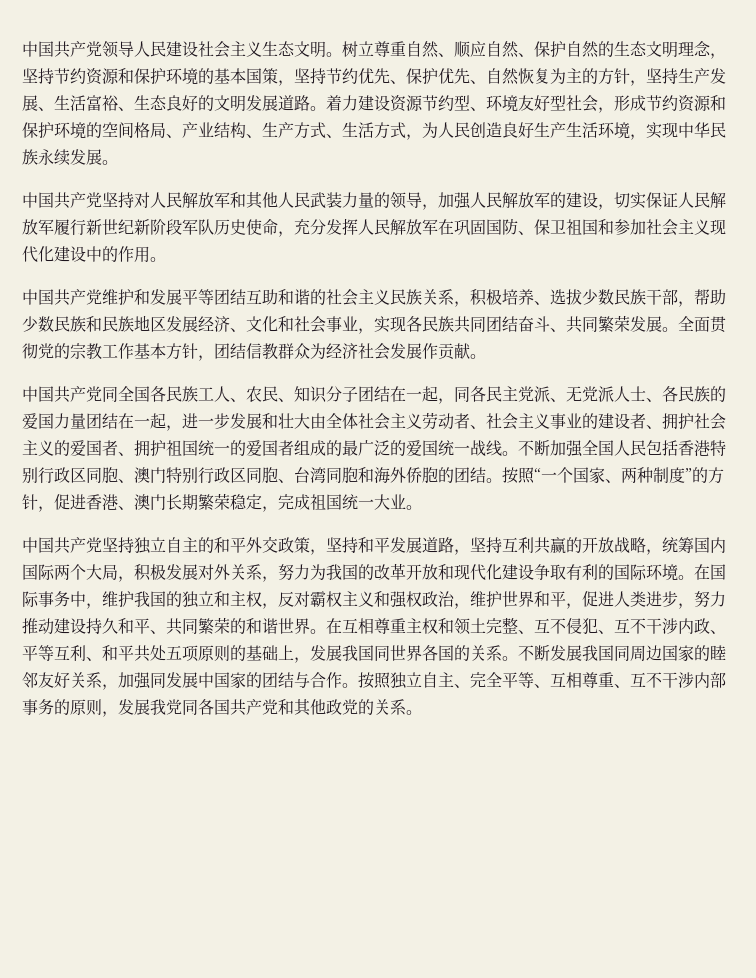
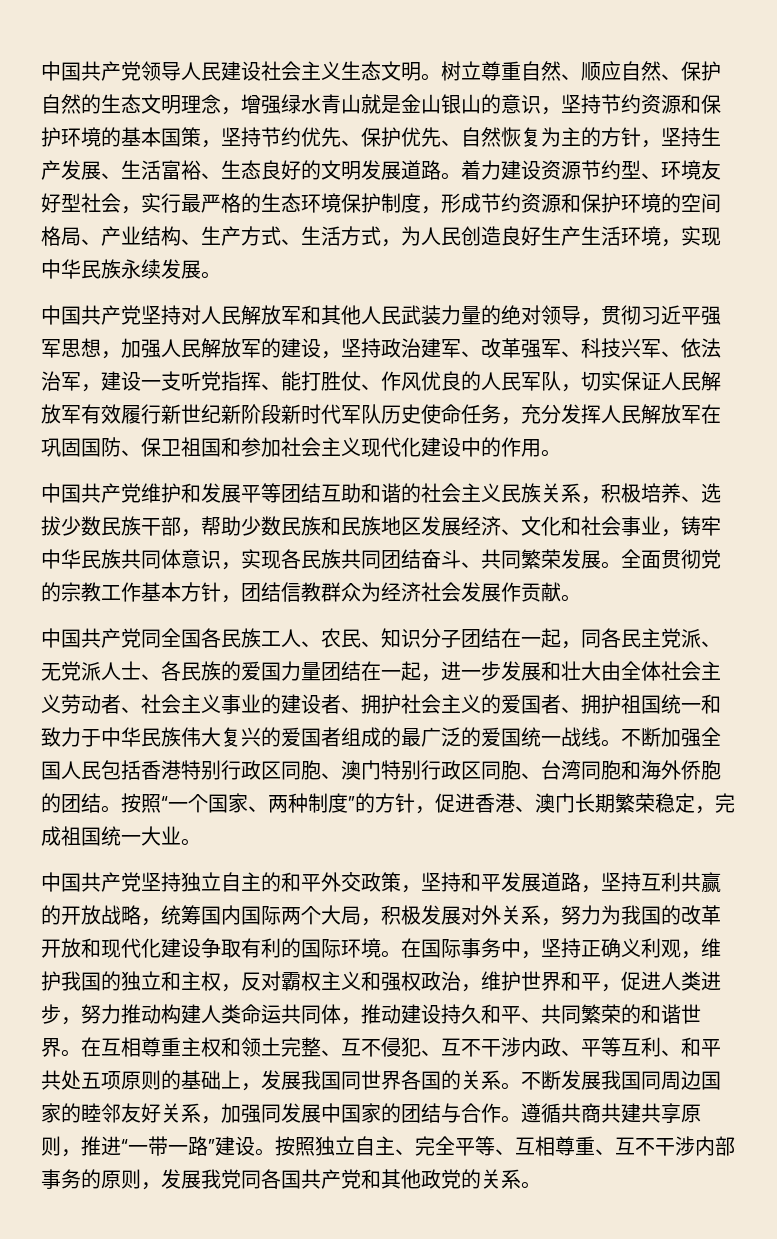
(726, 56) none -> [241,94,561,115] 增强绿水青山就是金山银山的意识，
(614, 110) none -> [141,193,441,214] 实行最严格的生态环境保护制度，
[390,192,422,209] 领导 -> [501,305,721,326] [41,338,101,358] 绝对领导，贯彻习近平强军思想
(614, 207) none -> [341,338,721,358] [41,371,581,392] 坚持政治建军、改革强军、科技兴军、依法治军，建设一支听党指挥、能打胜仗、作风优良的人民军队，
(54, 227) none -> [81,404,121,424] 有效
(182, 227) none -> [281,404,341,424] 新时代
(278, 227) none -> [461,404,501,424] 任务
(374, 331) none -> [681,516,721,536] [41,549,241,570] 铸牢中华民族共同体意识，
(230, 449) none -> [701,694,721,714] [41,727,261,747] 和致力于中华民族伟大复兴
(102, 606) none -> [541,938,701,959] 坚持正确义利观，
(54, 626) none -> [161,1004,401,1025] 构建人类命运共同体，推动
(358, 685) none -> [521,1103,701,1124] [41,1136,275,1157] 遵循共商共建共享原则，推进“一带一路”建设。

